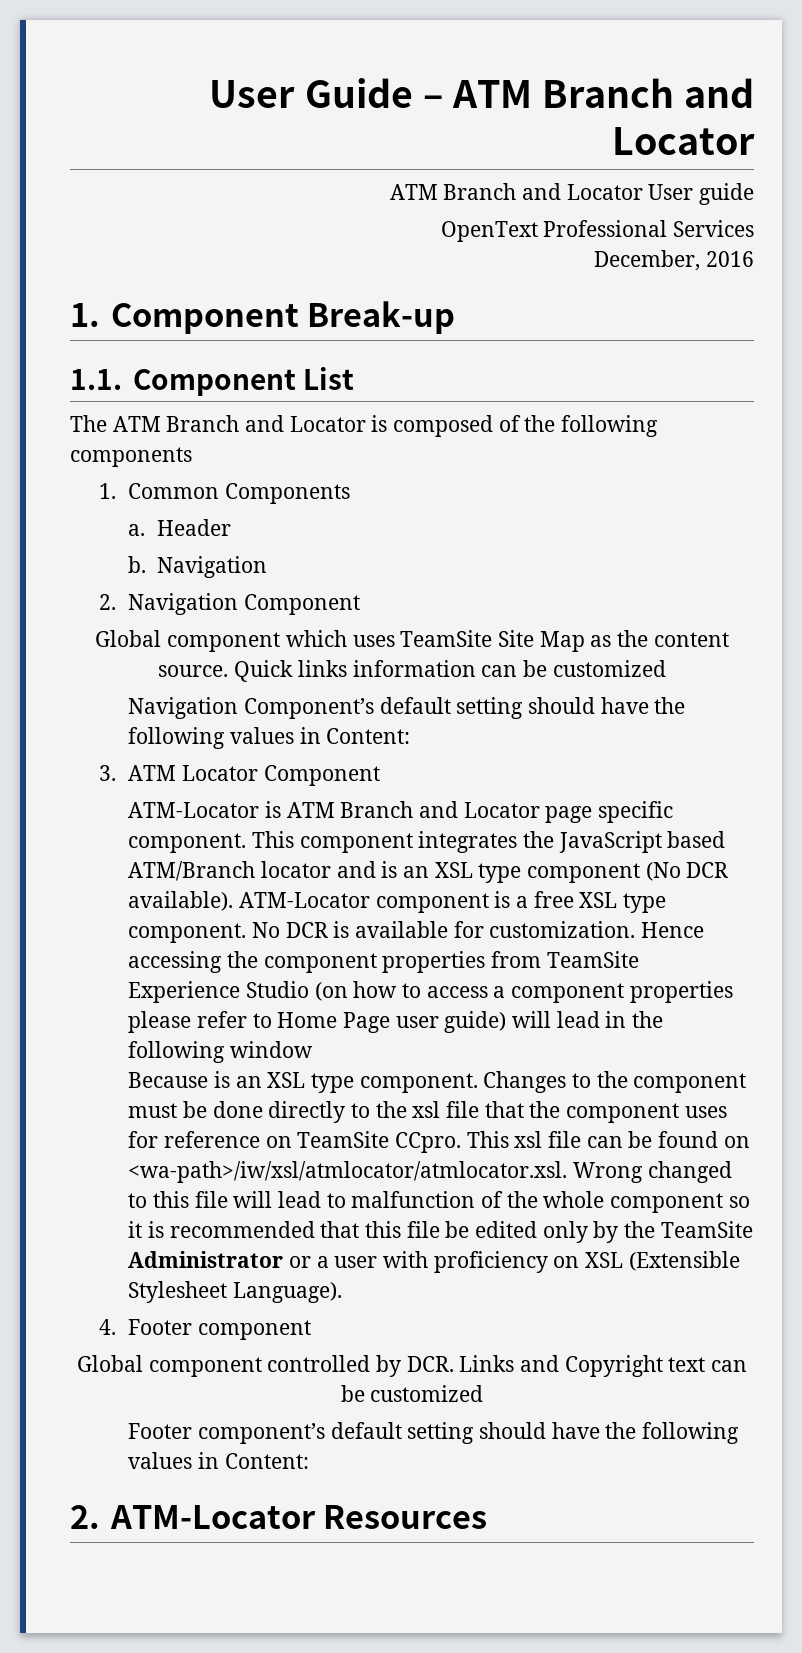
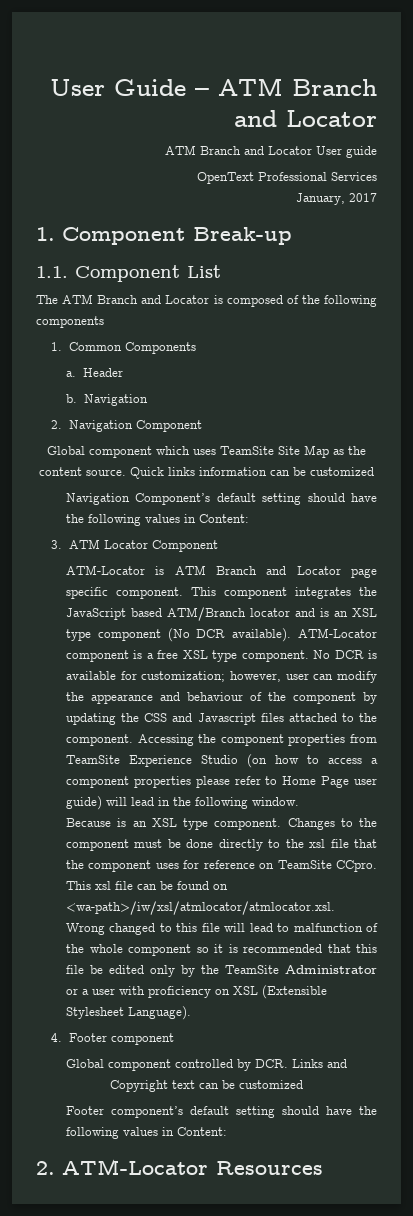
[594,250,754,271] December, 2016 -> [296,193,377,205] January, 2017
[489,921,705,938] [128,951,223,973] customization. Hence accessing -> [141,671,377,683] [66,692,377,704] [66,713,377,725] [66,734,194,746] customization; however, user can modify the appearance and behaviour of the component by updating the CSS and Javascript files attached to the component. Accessing
[229,1041,313,1058] window -> [252,797,300,806] window.

